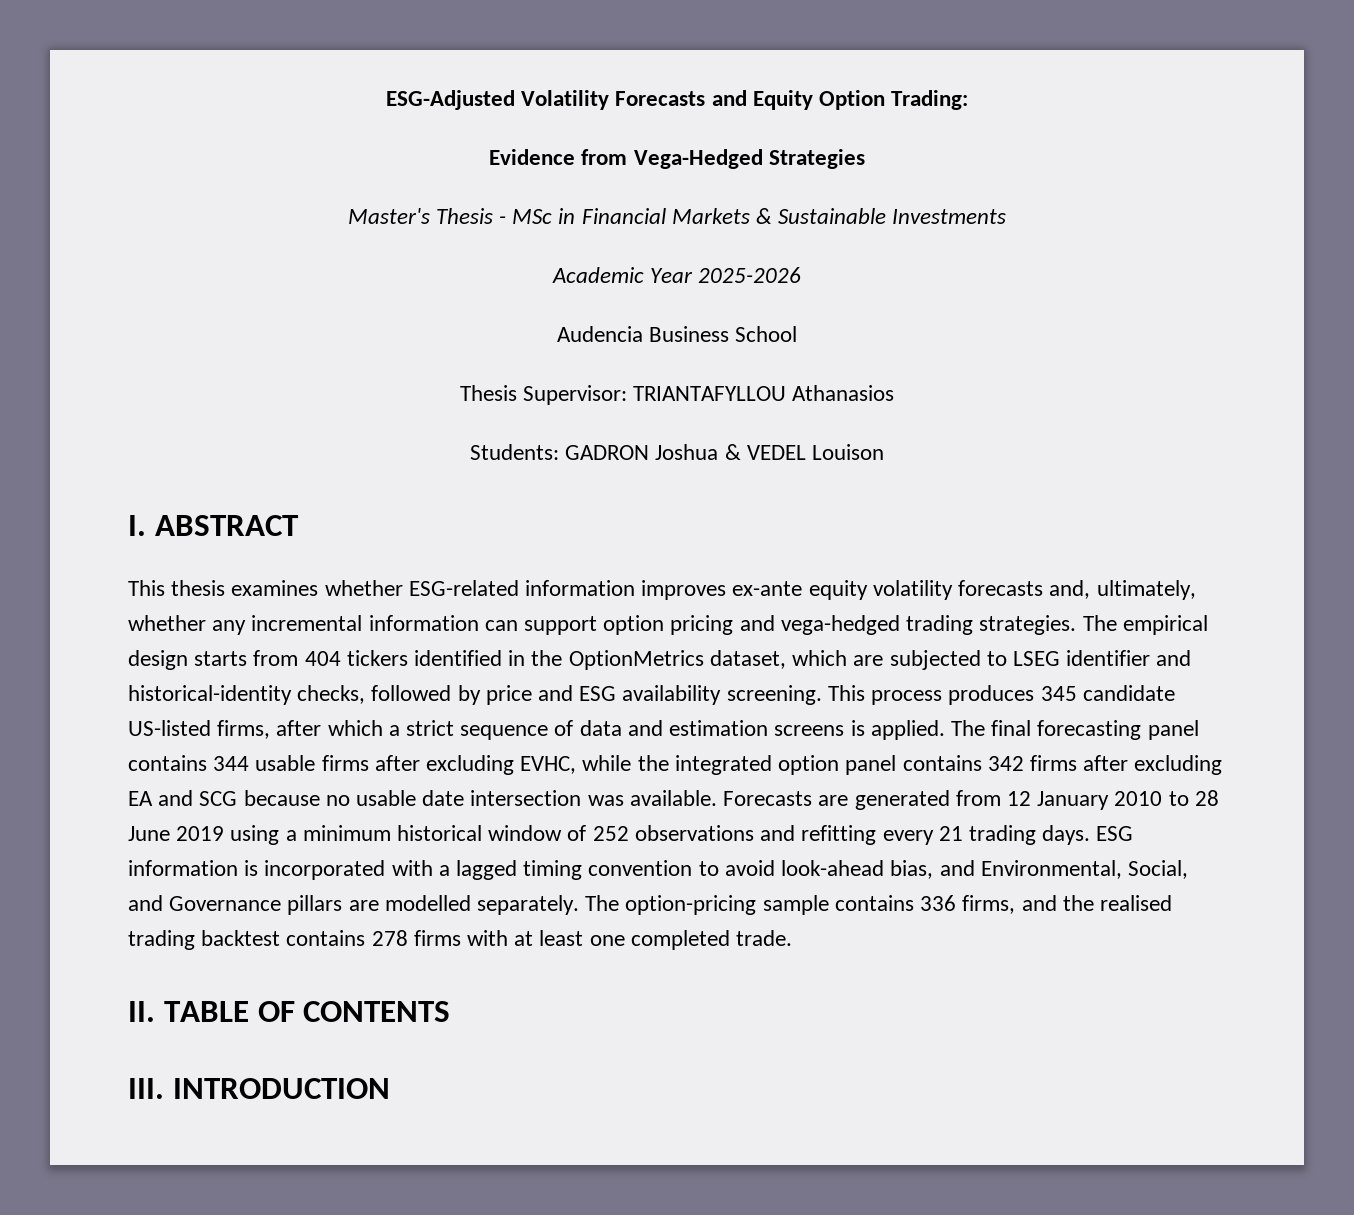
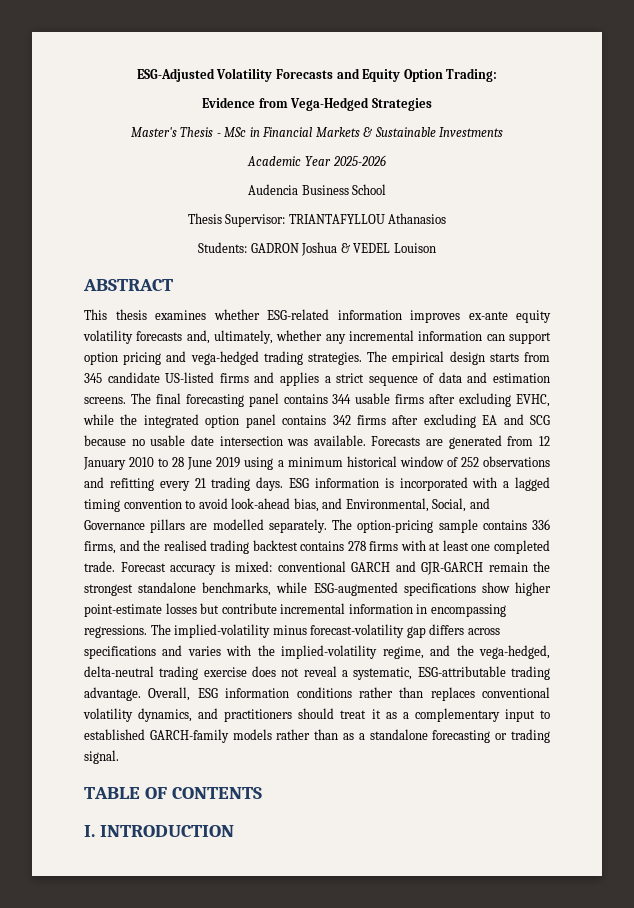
[128,515,146,536] I. -> (436, 248) none
[304,650,1192,670] [128,685,1175,705] [128,720,383,739] 404 tickers identified in the OptionMetrics dataset, which are subjected to LSEG identifier and historical-identity checks, followed by price and ESG availability screening. This process produces 345 candidate US-listed firms, after which -> [84,372,319,386] 345 candidate US-listed firms and applies
[774,720,945,740] screens is applied. -> [84,397,126,404] screens.
[128,1001,155,1022] // II. -> [120,561,550,575] [84,582,551,596] [84,603,506,617] [84,624,500,638] [84,645,550,659] [84,666,550,680] [84,687,550,701] [83,708,550,722] [84,729,551,743] [84,750,119,764] Forecast accuracy is mixed: conventional GARCH and GJR-GARCH remain the strongest standalone benchmarks, while ESG-augmented specifications show higher point-estimate losses but contribute incremental information in encompassing regressions. The implied-volatility minus forecast-volatility gap differs across specifications and varies with the implied-volatility regime, and the vega-hedged, delta-neutral trading exercise does not reveal a systematic, ESG-attributable trading advantage. Overall, ESG information conditions rather than replaces conventional volatility dynamics, and practitioners should treat it as a complementary input to established GARCH-family models rather than as a standalone forecasting or trading signal. //
[128,1078,164,1099] III. -> [84,825,95,837] I.

